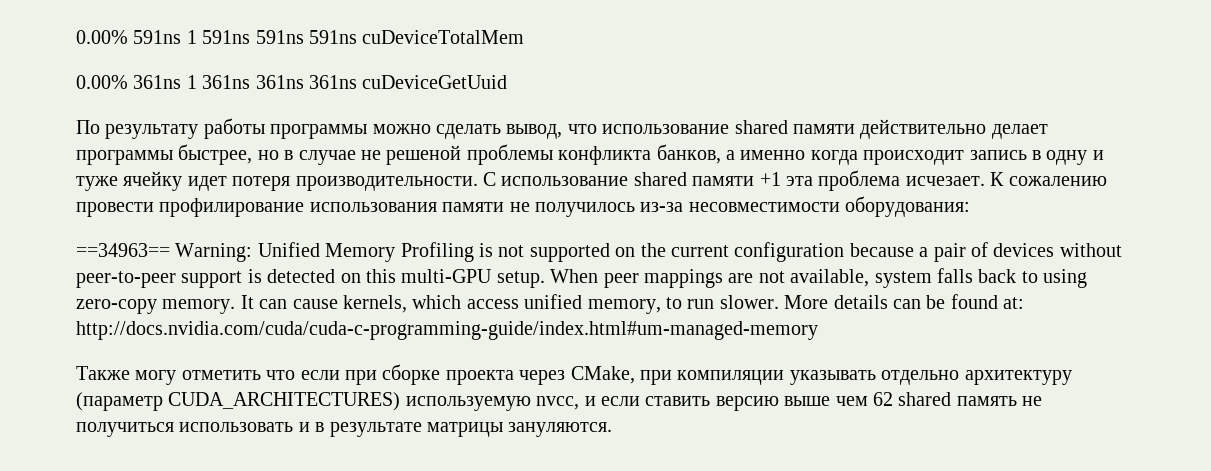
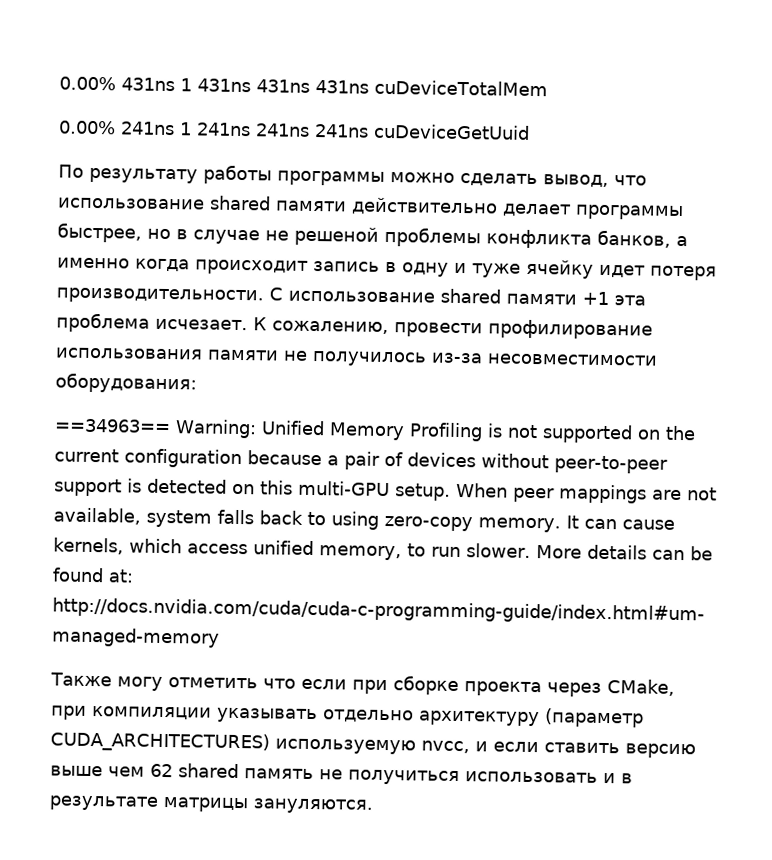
[76,30,525,44] [76,75,357,89] 0.00% 591ns 1 591ns 591ns 591ns cuDeviceTotalMem // 0.00% 361ns 1 361ns 361ns 361ns -> [59,76,548,97] [59,120,369,138] 0.00% 431ns 1 431ns 431ns 431ns cuDeviceTotalMem // 0.00% 241ns 1 241ns 241ns 241ns
[1008,176,1107,186] сожалению -> [272,320,389,335] сожалению,

